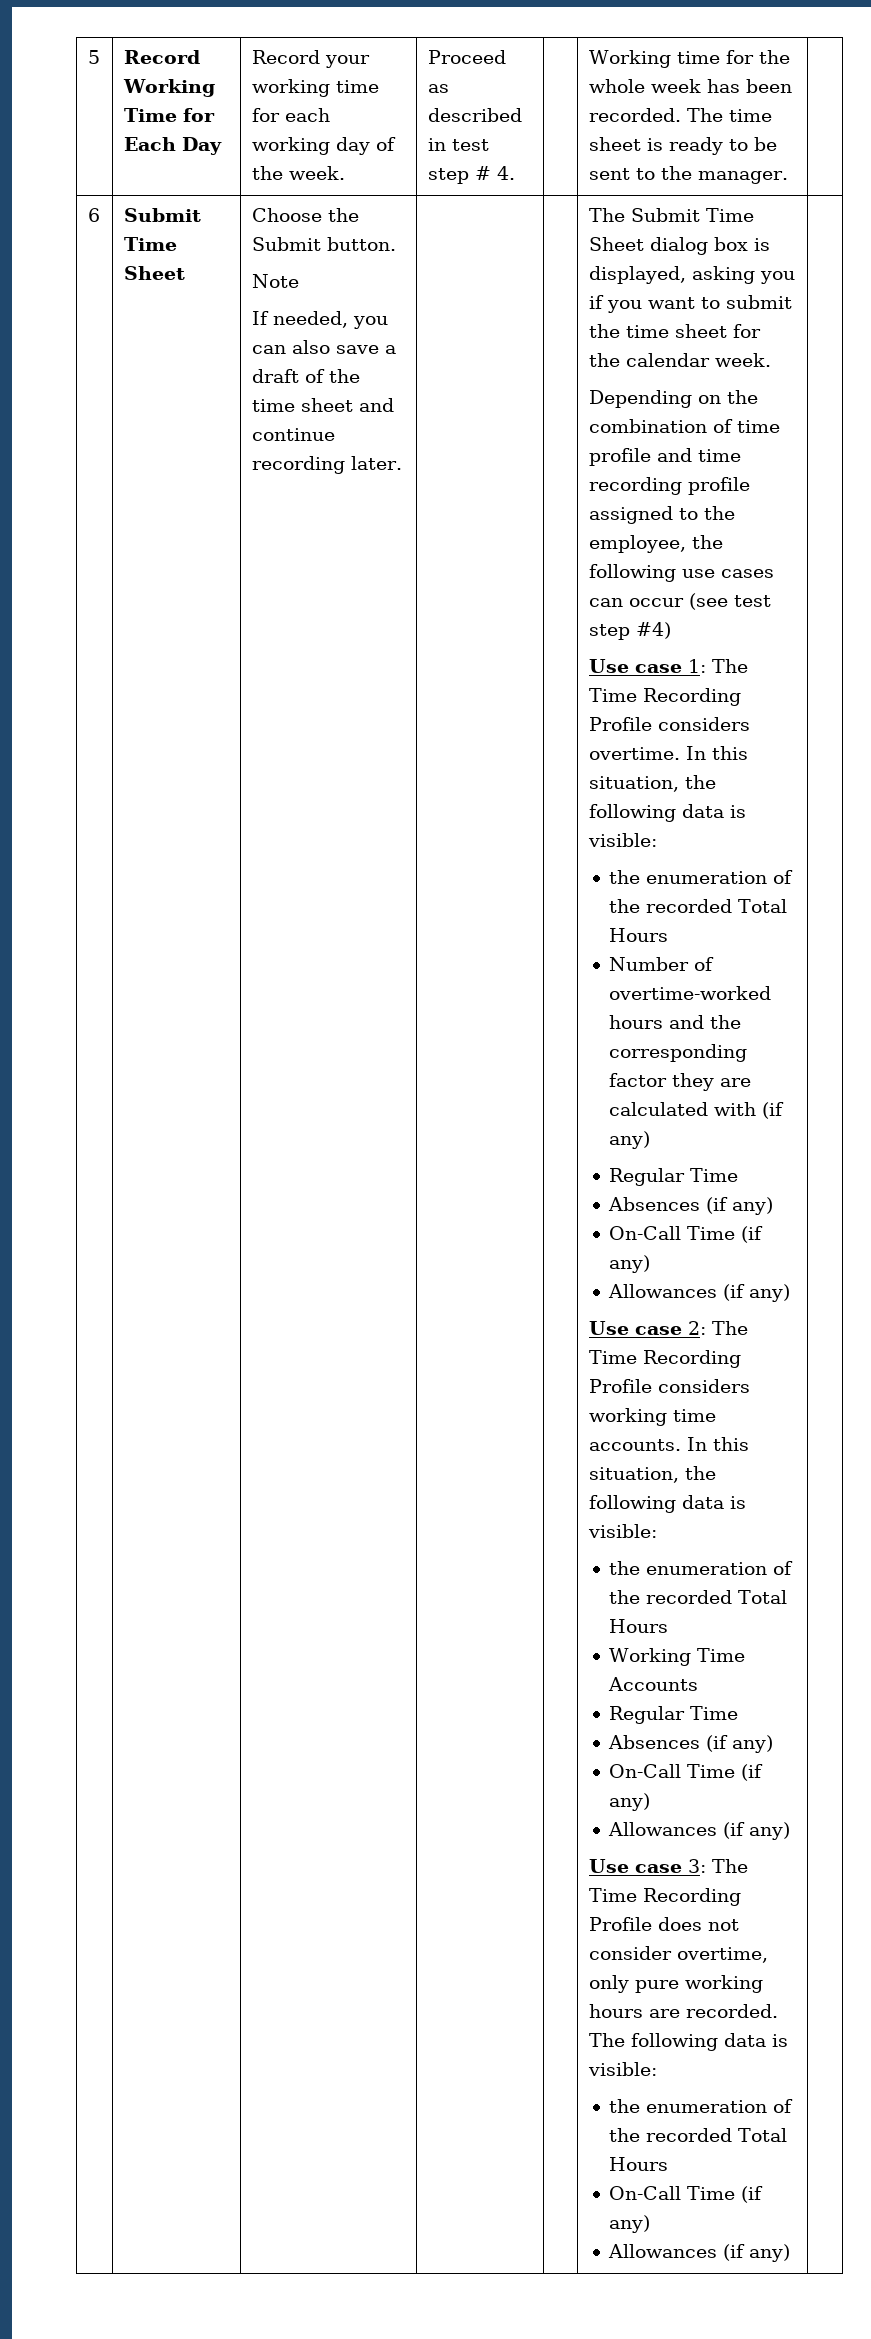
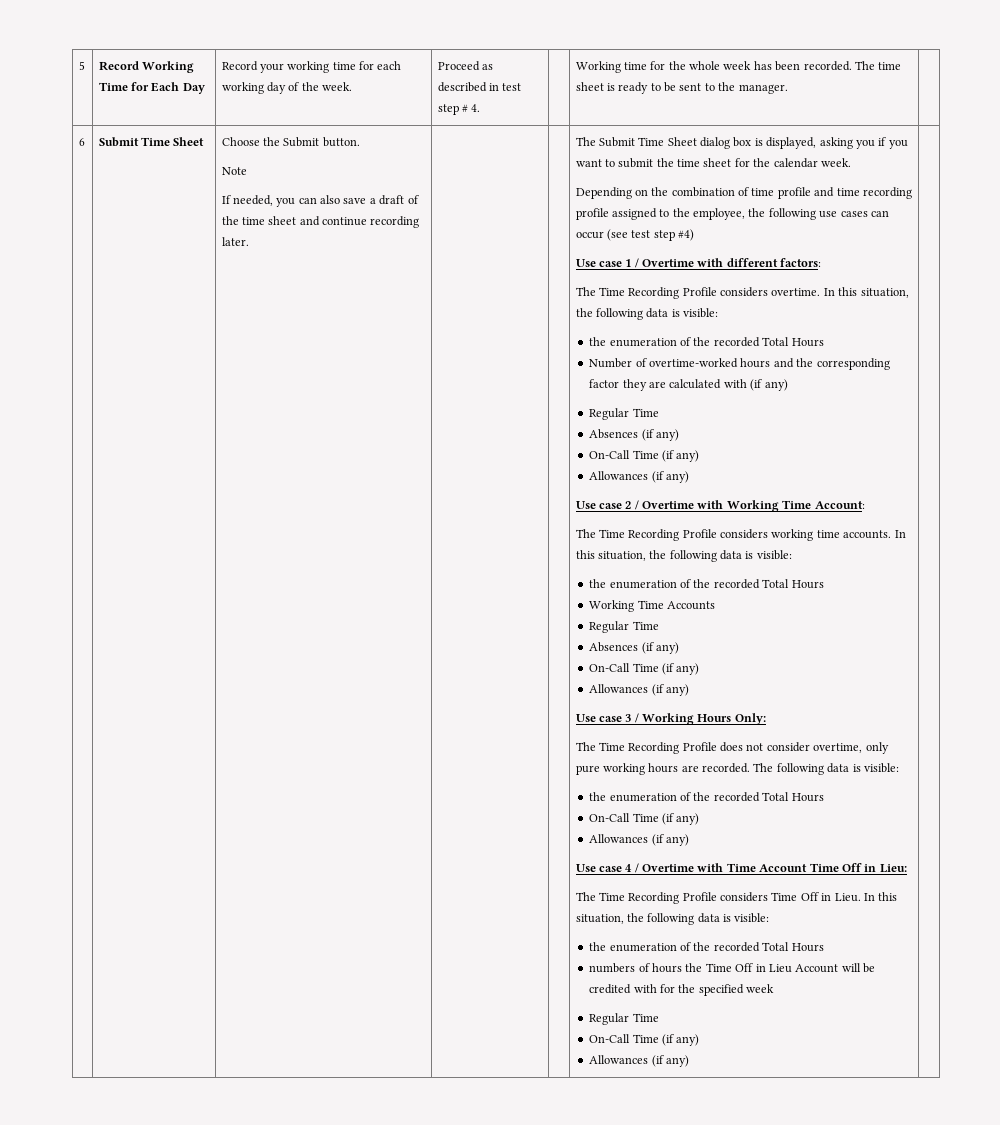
[687,659,706,673] 1: -> [625,258,822,268] 1 / Overtime with different factors: //
[687,1321,706,1335] 2: -> [625,500,865,512] 2 / Overtime with Working Time Account: //
[687,1859,706,1873] 3: -> [625,713,766,725] 3 / Working Hours Only: //
(791, 2253) none -> [575,863,907,873] [575,892,898,904] [575,913,770,925] [589,942,824,952] [589,963,876,973] [589,984,775,996] [589,1013,659,1025] [589,1034,700,1046] [589,1055,690,1067] // Use case 4 / Overtime with Time Account Time Off in Lieu: // The Time Recording Profile considers Time Off in Lieu. In this situation, the following data is visible: // the enumeration of the recorded Total Hours // numbers of hours the Time Off in Lieu Account will be credited with for the specified week // Regular Time // On-Call Time (if any) // Allowances (if any)

